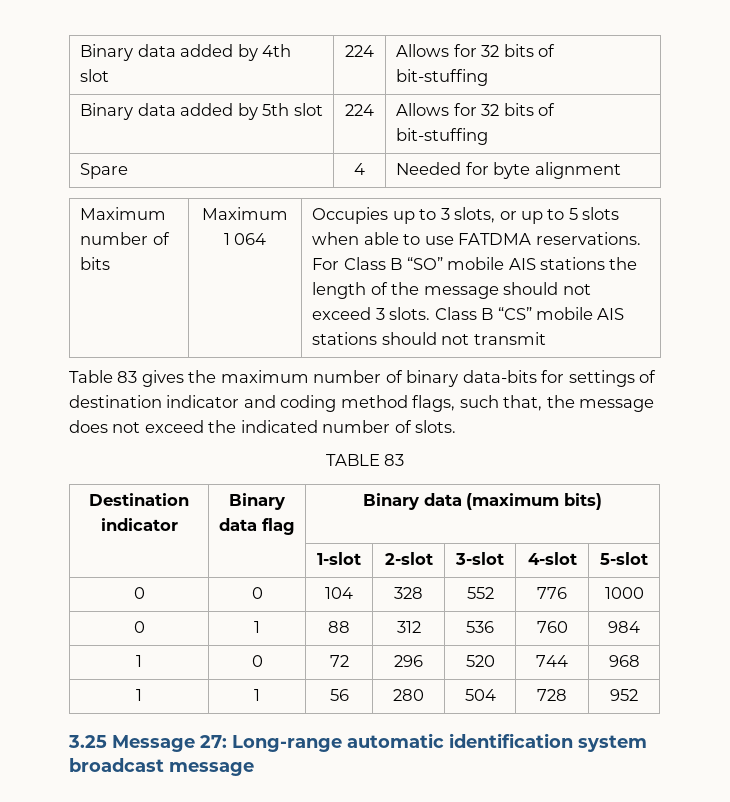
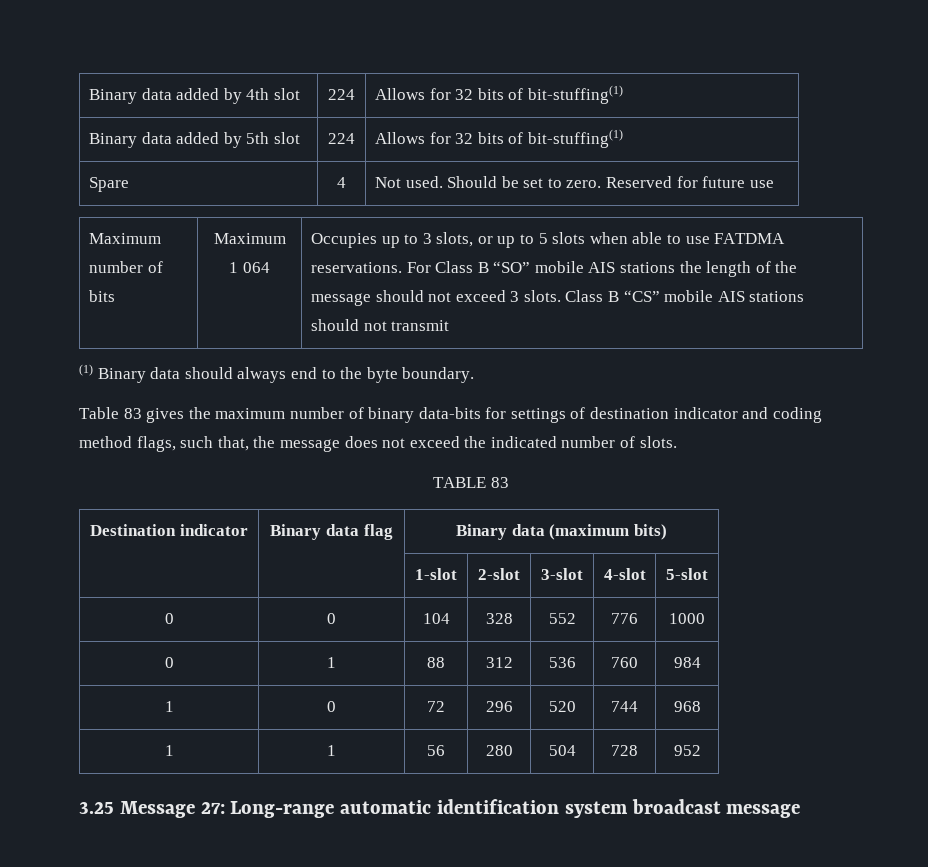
[396,69,489,86] bit-stuffing -> [527,85,623,104] bit-stuffing(1)
[396,128,489,145] bit-stuffing -> [527,129,623,148] bit-stuffing(1)
[396,162,621,179] Needed for byte alignment -> [374,176,774,188] Not used. Should be set to zero. Reserved for future use
(546, 338) none -> [79,364,475,383] // (1) Binary data should always end to the byte boundary.

